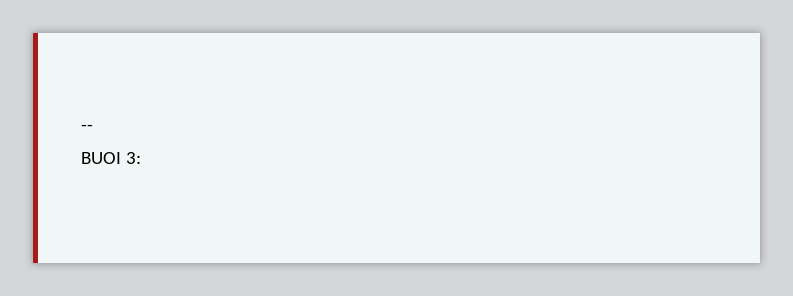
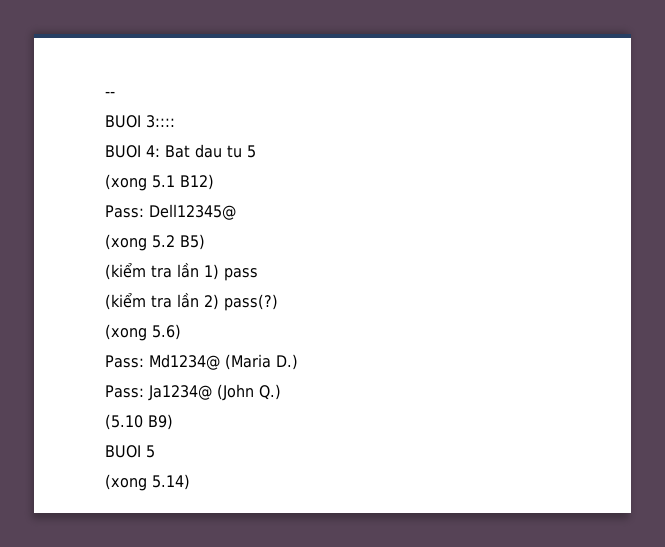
[125,152,141,164] 3: -> [146,115,175,128] [105,144,256,158] [105,174,214,191] [105,204,236,220] [105,234,205,251] [105,263,258,281] [105,293,278,311] [105,324,181,341] [105,354,298,370] [105,384,281,401] [105,414,173,430] [105,445,155,458] [105,474,190,491] 3:::: // BUOI 4: Bat dau tu 5 // (xong 5.1 B12) // Pass: Dell12345@ // (xong 5.2 B5) // (kiểm tra lần 1) pass // (kiểm tra lần 2) pass(?) // (xong 5.6) // Pass: Md1234@ (Maria D.) // Pass: Ja1234@ (John Q.) // (5.10 B9) // BUOI 5 // (xong 5.14)

